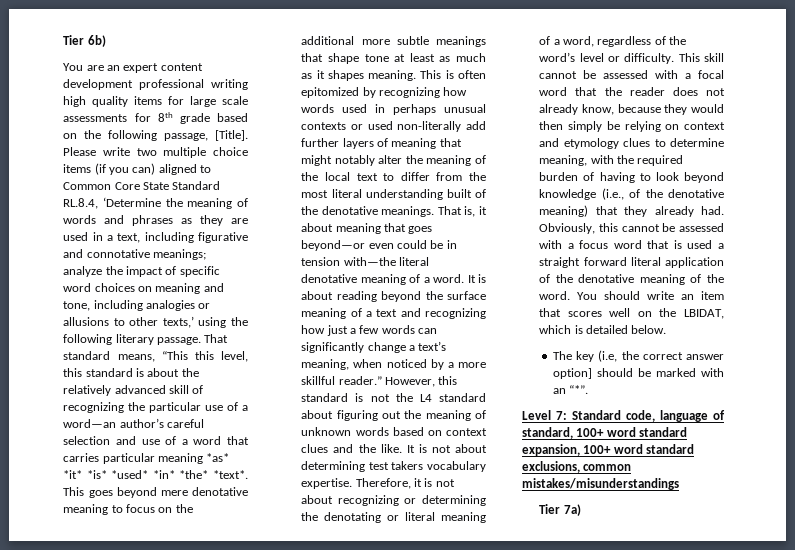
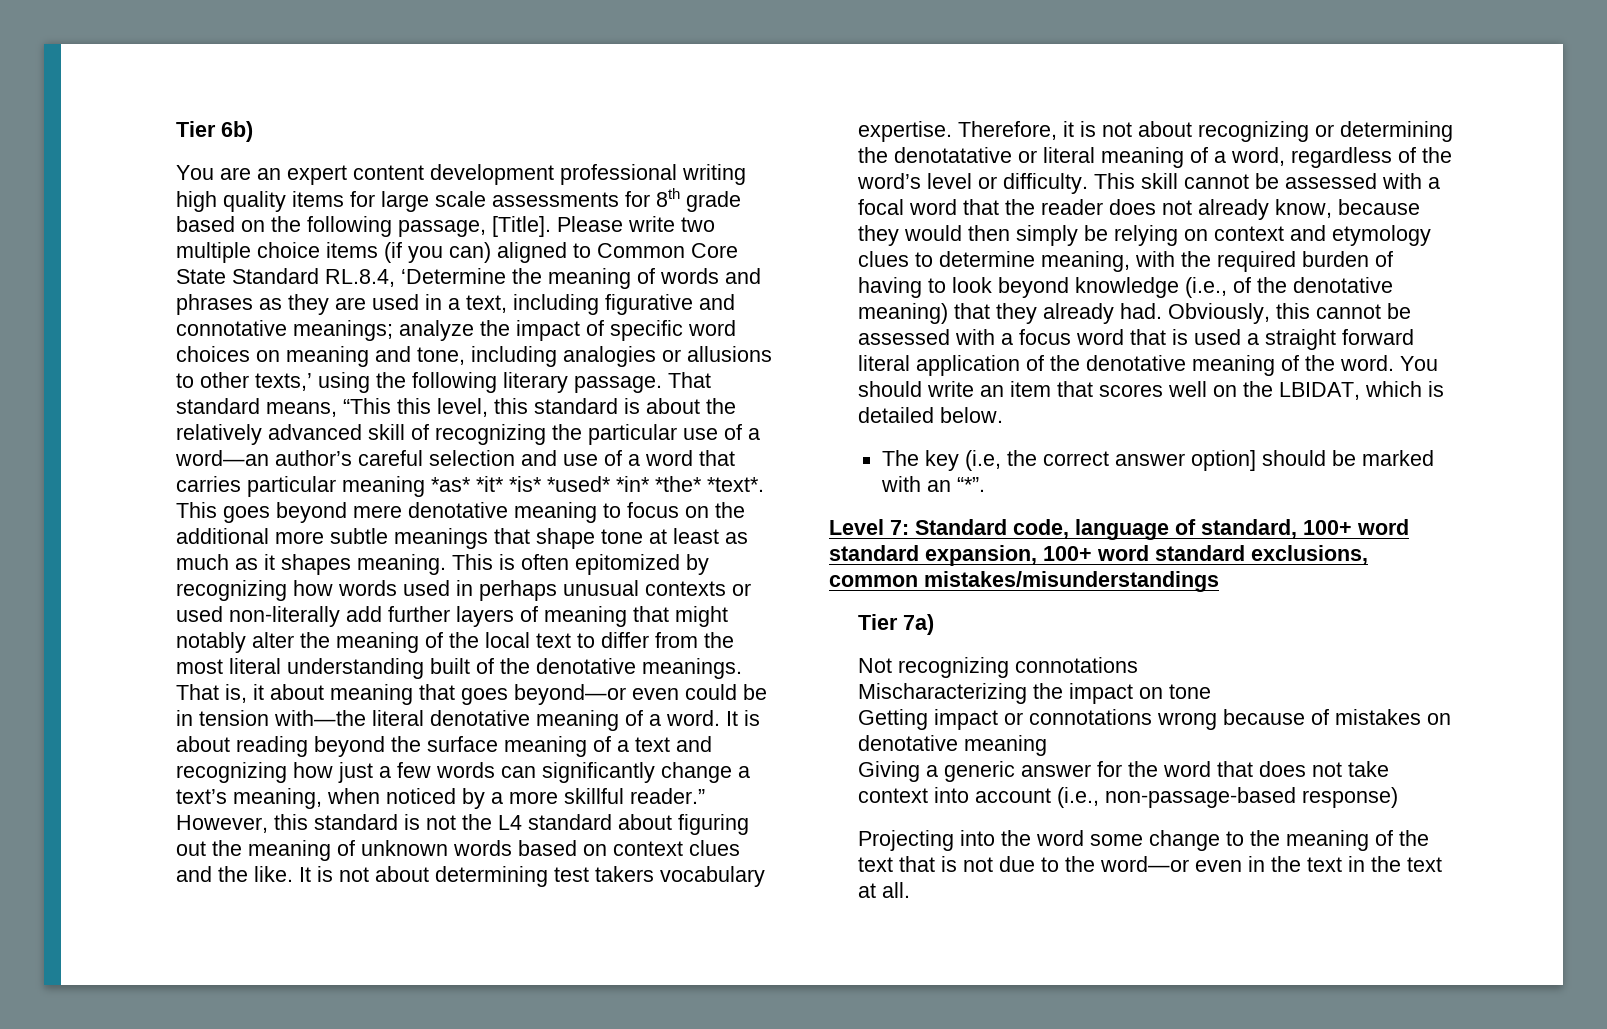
[324,512,382,523] denotating -> [894,147,1013,163] denotatative
(581, 510) none -> [858,657,1139,678] [858,683,1212,704] [858,709,1452,730] [858,735,1048,756] [858,761,1390,782] [858,787,1399,808] [858,830,1430,851] [858,856,1443,872] [858,882,911,898] // Not recognizing connotations // Mischaracterizing the impact on tone // Getting impact or connotations wrong because of mistakes on denotative meaning // Giving a generic answer for the word that does not take context into account (i.e., non-passage-based response) // Projecting into the word some change to the meaning of the text that is not due to the word—or even in the text in the text at all.

